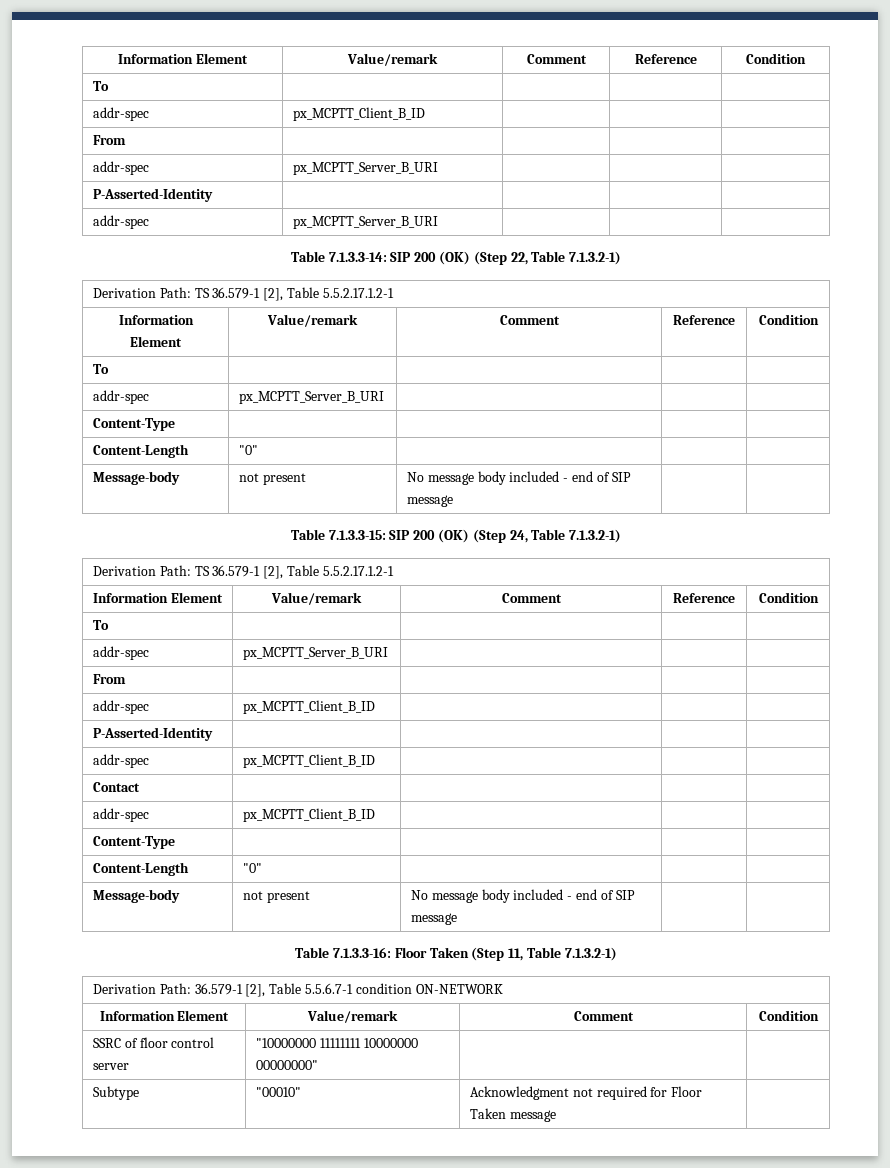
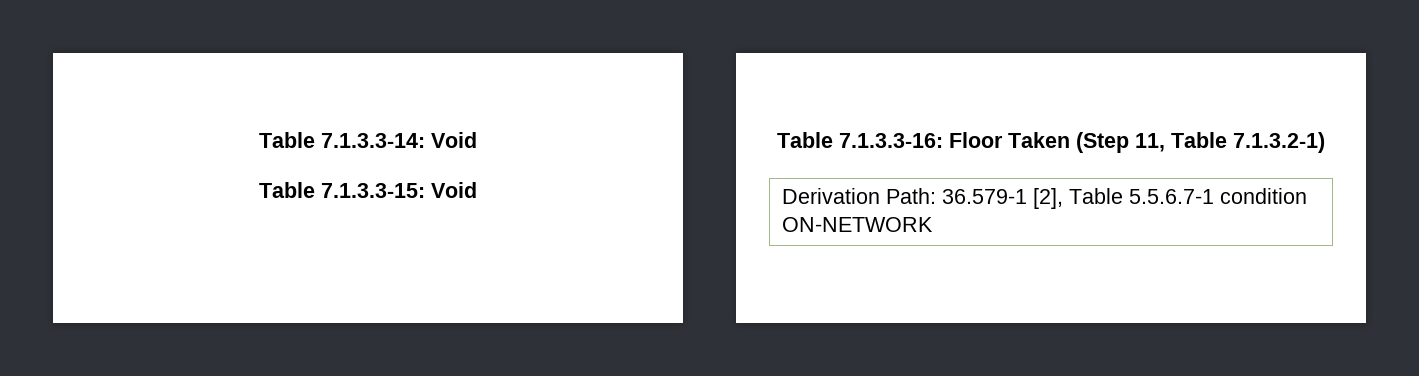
[118,53,248,64] [347,53,438,66] [526,54,587,64] [634,54,697,64] [746,53,806,64] [93,81,110,91] [93,107,150,121] [293,107,426,121] [93,135,127,145] [93,161,150,175] [293,162,439,175] [93,188,214,202] [93,215,150,229] [293,216,439,229] [290,251,622,265] [93,287,394,301] [118,315,194,325] [130,336,182,347] [267,314,358,327] [499,315,560,325] [673,315,735,325] [758,314,819,325] [93,364,110,374] [93,390,150,404] [239,391,385,404] [93,418,176,431] [93,444,190,458] [239,445,259,455] [93,471,181,485] [239,473,306,485] [407,471,631,485] [407,495,454,507] [290,529,622,543] [93,565,394,579] [93,592,223,603] [271,592,362,605] [501,593,562,603] [673,593,735,603] [758,592,819,603] [93,620,110,630] [93,646,150,660] [243,647,389,660] [93,674,127,684] [93,700,150,714] [243,700,376,714] [93,727,214,741] [93,754,150,768] [243,754,376,768] [93,782,141,792] [93,808,150,822] [243,808,376,822] [93,836,176,849] [93,862,190,876] [243,863,263,873] [93,889,181,903] [243,891,310,903] [411,889,635,903] [411,913,458,925] Information Element | Value/remark | Comment | Reference | Condition // To | | | | // addr-spec | px_MCPTT_Client_B_ID | | | // From | | | | // addr-spec | px_MCPTT_Server_B_URI | | | // P-Asserted-Identity | | | | // addr-spec | px_MCPTT_Server_B_URI | | | // Table 7.1.3.3-14: SIP 200 (OK) (Step 22, Table 7.1.3.2-1) // Derivation Path: TS 36.579-1 [2], Table 5.5.2.17.1.2-1 // Information Element | Value/remark | Comment | Reference | Condition // To | | | | // addr-spec | px_MCPTT_Server_B_URI | | | // Content-Type | | | | // Content-Length | "0" | | | // Message-body | not present | No message body included - end of SIP message | | // Table 7.1.3.3-15: SIP 200 (OK) (Step 24, Table 7.1.3.2-1) // Derivation Path: TS 36.579-1 [2], Table 5.5.2.17.1.2-1 // Information Element | Value/remark | Comment | Reference | Condition // To | | | | // addr-spec | px_MCPTT_Server_B_URI | | | // From | | | | // addr-spec | px_MCPTT_Client_B_ID | | | // P-Asserted-Identity | | | | // addr-spec | px_MCPTT_Client_B_ID | | | // Contact | | | | // addr-spec | px_MCPTT_Client_B_ID | | | // Content-Type | | | | // Content-Length | "0" | | | // Message-body | not present | No message body included - end of SIP message | | -> [259,132,477,148] [259,182,477,198] Table 7.1.3.3-14: Void // Table 7.1.3.3-15: Void
[99,1010,230,1021] [307,1010,398,1023] [573,1011,634,1021] [758,1010,819,1021] [93,1037,215,1048] [93,1063,130,1070] [256,1038,418,1048] [256,1060,319,1070] [93,1086,140,1100] [256,1087,302,1097] [470,1086,703,1100] [470,1108,556,1122] // Information Element | Value/remark | Comment | Condition // SSRC of floor control server | "10000000 11111111 10000000 00000000" | | // Subtype | "00010" | Acknowledgment not required for Floor Taken message | -> (933, 224) none

